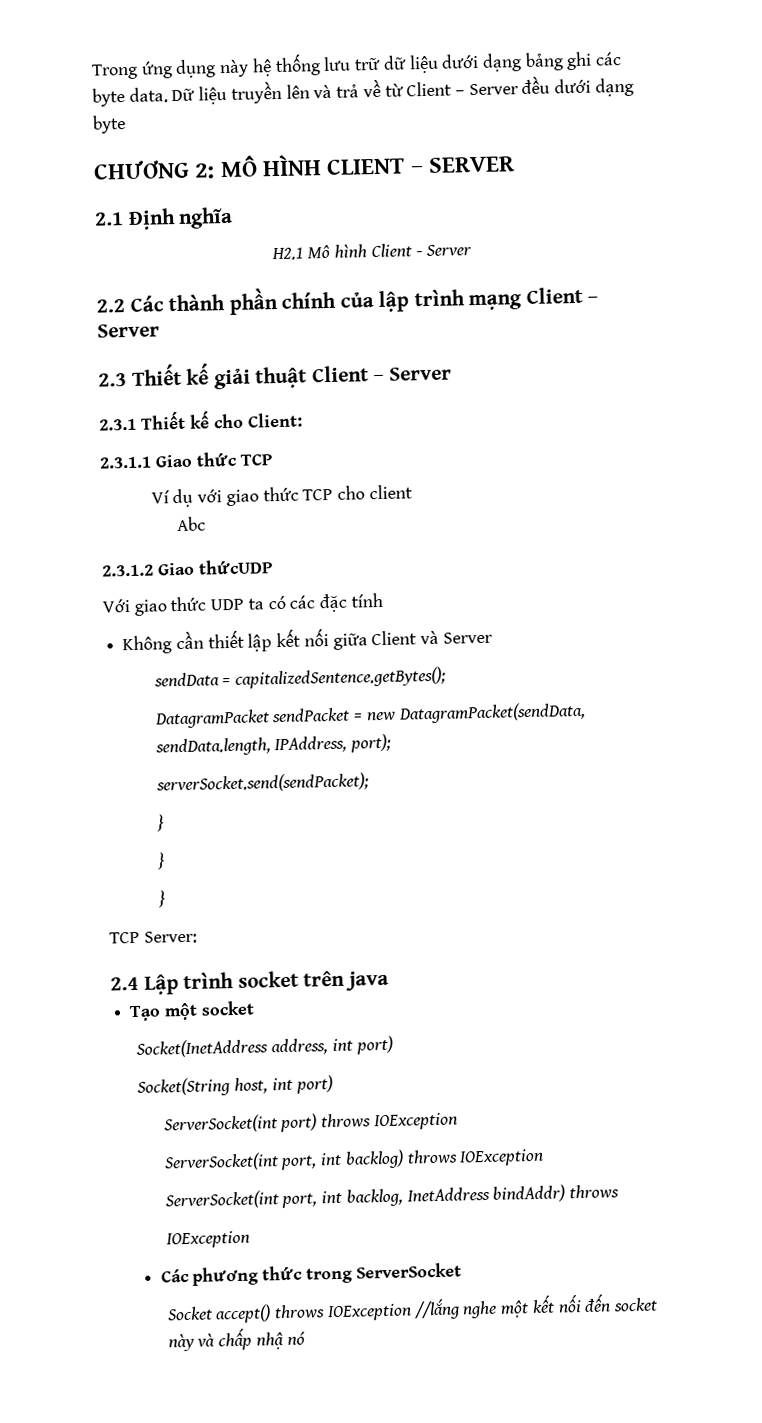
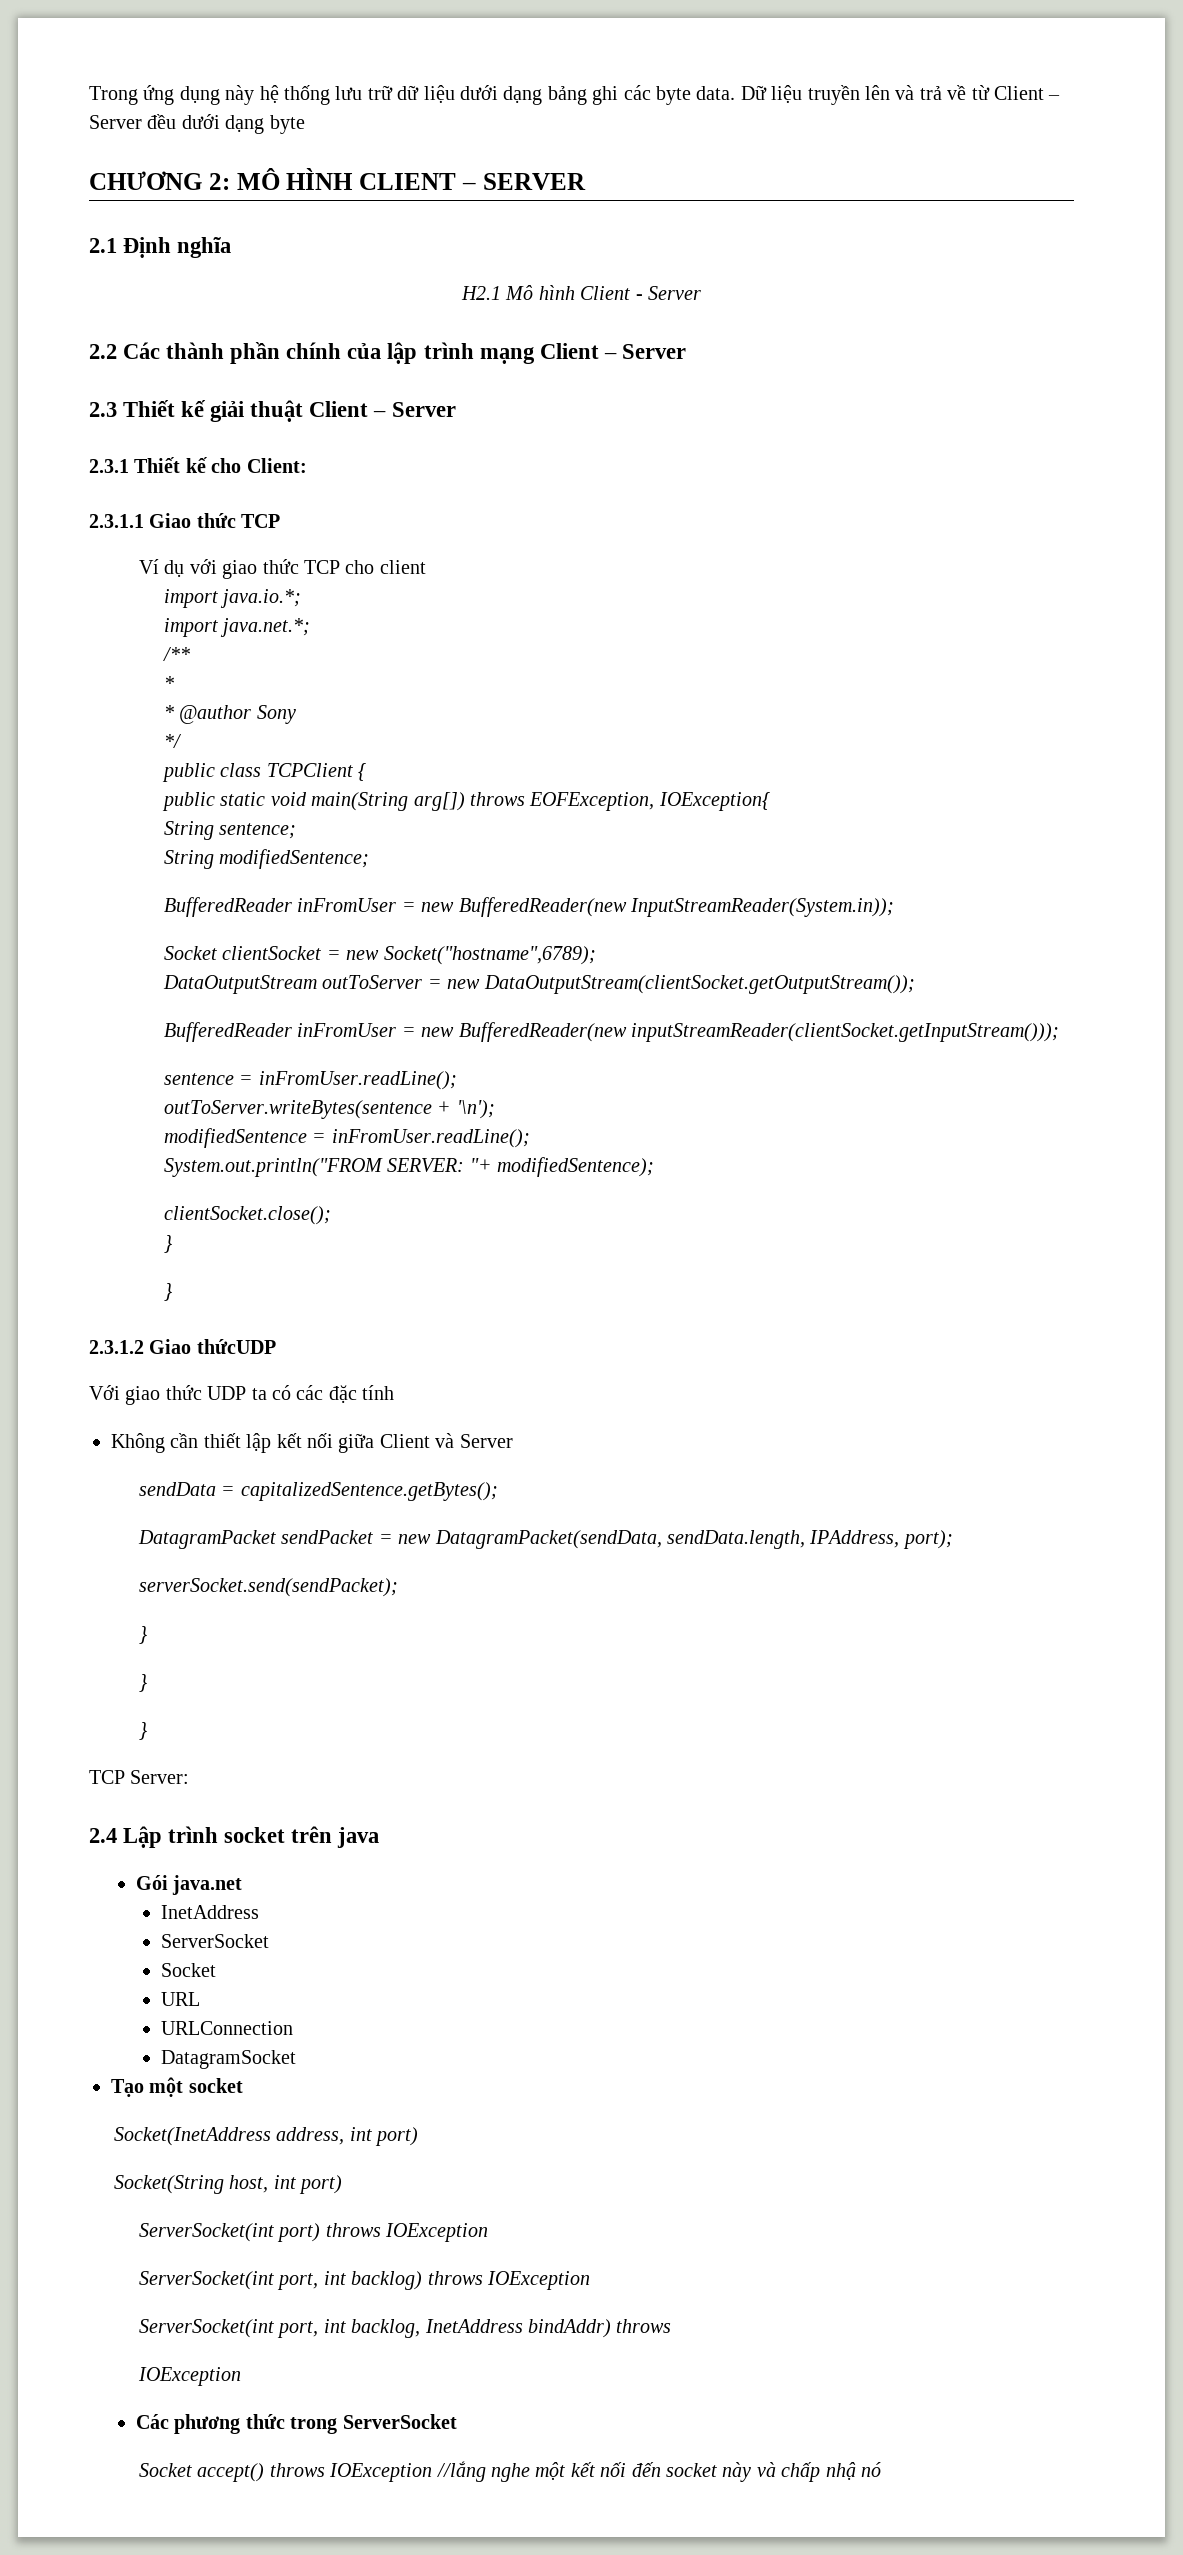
[177,516,207,532] Abc -> [163,589,302,608] [163,618,311,637] [162,647,190,661] [163,676,174,690] [163,705,296,724] [163,734,182,748] [161,763,367,782] [161,792,770,811] [163,821,297,840] [163,849,370,869] [163,897,894,917] [163,946,596,965] [162,975,915,994] [163,1022,1059,1042] [163,1071,457,1090] [163,1100,495,1119] [163,1128,530,1148] [163,1157,655,1177] [163,1206,331,1225] [163,1235,172,1253] [163,1283,172,1301] import java.io.*; // import java.net.*; // /** // * // * @author Sony // */ // public class TCPClient { // public static void main(String arg[]) throws EOFException, IOException{ // String sentence; // String modifiedSentence; // BufferedReader inFromUser = new BufferedReader(new InputStreamReader(System.in)); // Socket clientSocket = new Socket("hostname",6789); // DataOutputStream outToServer = new DataOutputStream(clientSocket.getOutputStream()); // BufferedReader inFromUser = new BufferedReader(new inputStreamReader(clientSocket.getInputStream())); // sentence = inFromUser.readLine(); // outToServer.writeBytes(sentence + '\n'); // modifiedSentence = inFromUser.readLine(); // System.out.println("FROM SERVER: "+ modifiedSentence); // clientSocket.close(); // } // }
(389, 980) none -> [135,1875,243,1895] [160,1905,259,1919] [160,1934,269,1948] [160,1963,216,1977] [160,1992,200,2006] [160,2021,293,2035] [160,2050,296,2069] // Gói java.net // InetAddress // ServerSocket // Socket // URL // URLConnection // DatagramSocket

